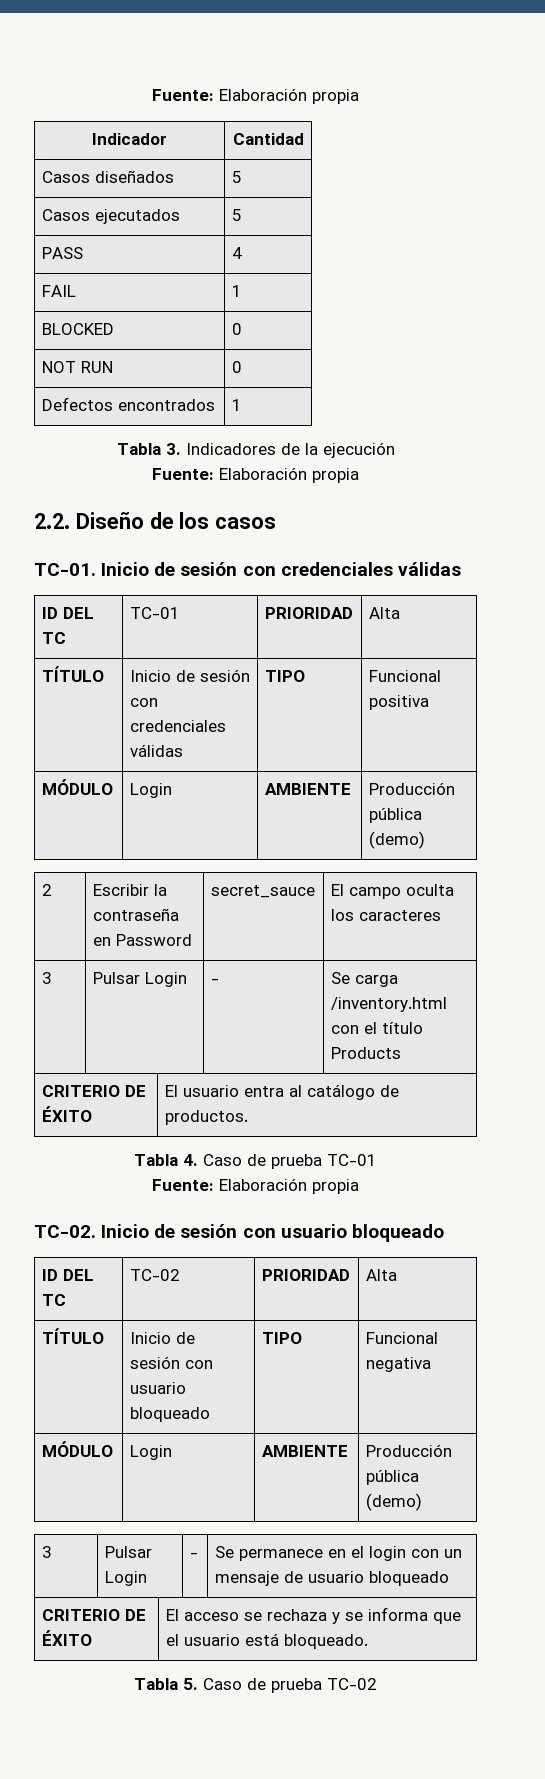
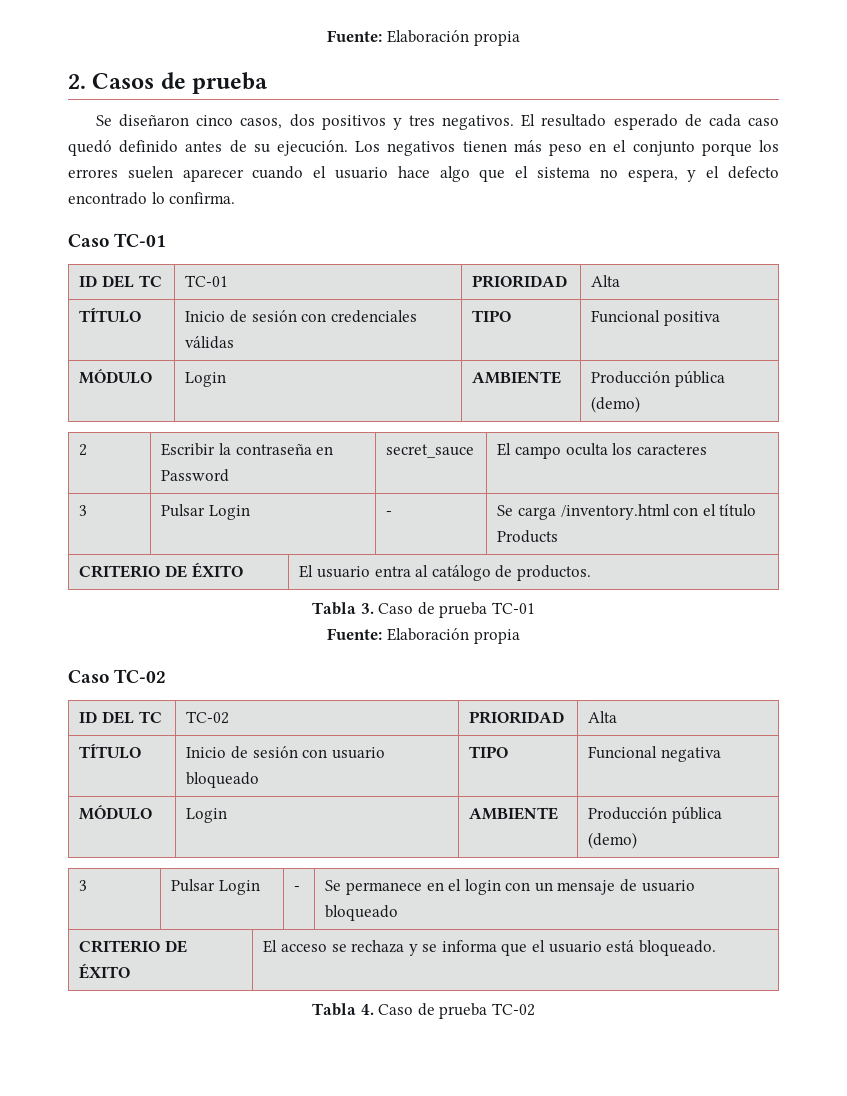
[152,88,359,104] [92,133,167,145] [232,133,304,145] [41,170,174,183] [231,171,242,183] [41,209,180,224] [231,209,242,221] [41,247,83,259] [231,247,242,259] [41,285,76,297] [231,285,242,297] [41,323,114,335] [231,323,242,335] [41,361,113,373] [231,361,242,373] [41,397,215,411] [231,399,242,411] [116,442,395,458] [152,467,359,483] [34,511,277,529] [34,562,461,576] Fuente: Elaboración propia // Indicador | Cantidad // Casos diseñados | 5 // Casos ejecutados | 5 // PASS | 4 // FAIL | 1 // BLOCKED | 0 // NOT RUN | 0 // Defectos encontrados | 1 // Tabla 3. Indicadores de la ejecución // Fuente: Elaboración propia // 2.2. Diseño de los casos // TC-01. Inicio de sesión con credenciales válidas -> [327,30,520,46] [68,72,269,94] [96,114,780,130] [68,140,780,156] [68,166,779,182] [68,192,236,205] [68,233,167,247] Fuente: Elaboración propia // 2. Casos de prueba // Se diseñaron cinco casos, dos positivos y tres negativos. El resultado esperado de cada caso quedó definido antes de su ejecución. Los negativos tienen más peso en el conjunto porque los errores suelen aparecer cuando el usuario hace algo que el sistema no espera, y el defecto encontrado lo confirma. // Caso TC-01
[183,1154,198,1166] 4. -> [360,603,374,614] 3.
[34,1224,444,1242] TC-02. Inicio de sesión con usuario bloqueado -> [68,669,167,683] Caso TC-02
[183,1678,198,1690] 5. -> [360,1004,374,1015] 4.

